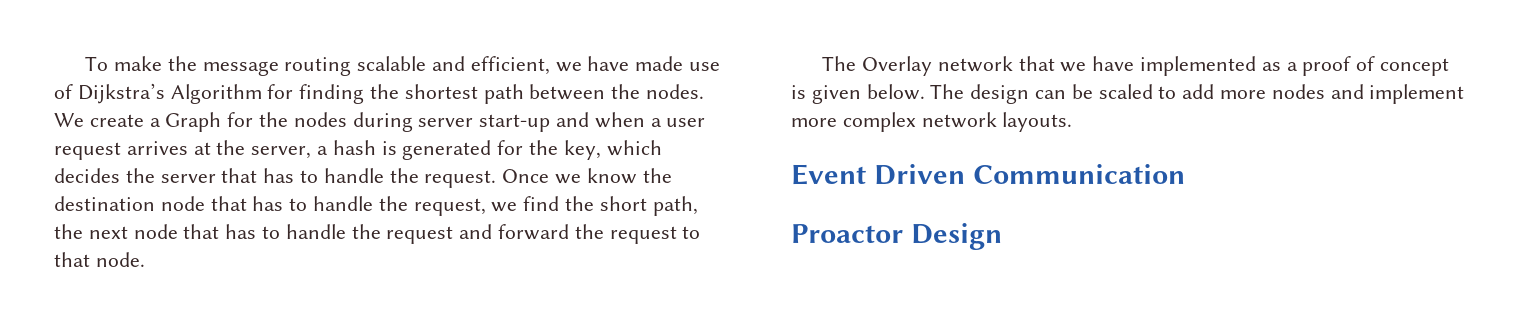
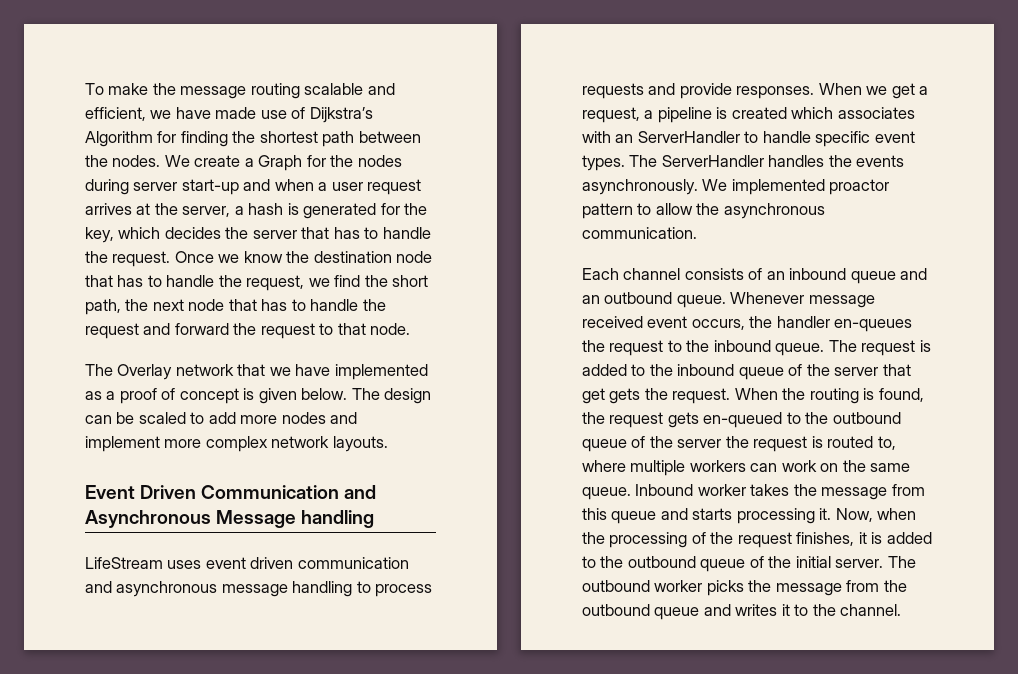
[791,223,1002,250] // Proactor Design -> [344,485,377,499] [85,510,375,528] [85,557,409,569] [85,581,433,597] [582,83,929,99] [582,107,915,123] [582,131,915,147] [582,155,905,171] [582,179,890,195] [582,203,825,219] [582,227,697,239] [582,268,928,284] [582,292,875,308] [582,316,913,332] [582,340,931,356] [582,364,911,380] [582,388,924,404] [582,412,901,428] [582,436,896,452] [582,460,911,476] [582,484,925,500] [582,508,917,524] [582,532,932,548] [582,556,916,572] [582,580,907,596] [582,604,902,620] and Asynchronous Message handling // LifeStream uses event driven communication and asynchronous message handling to process requests and provide responses. When we get a request, a pipeline is created which associates with an ServerHandler to handle specific event types. The ServerHandler handles the events asynchronously. We implemented proactor pattern to allow the asynchronous communication. // Each channel consists of an inbound queue and an outbound queue. Whenever message received event occurs, the handler en-queues the request to the inbound queue. The request is added to the inbound queue of the server that get gets the request. When the routing is found, the request gets en-queued to the outbound queue of the server the request is routed to, where multiple workers can work on the same queue. Inbound worker takes the message from this queue and starts processing it. Now, when the processing of the request finishes, it is added to the outbound queue of the initial server. The outbound worker picks the message from the outbound queue and writes it to the channel.

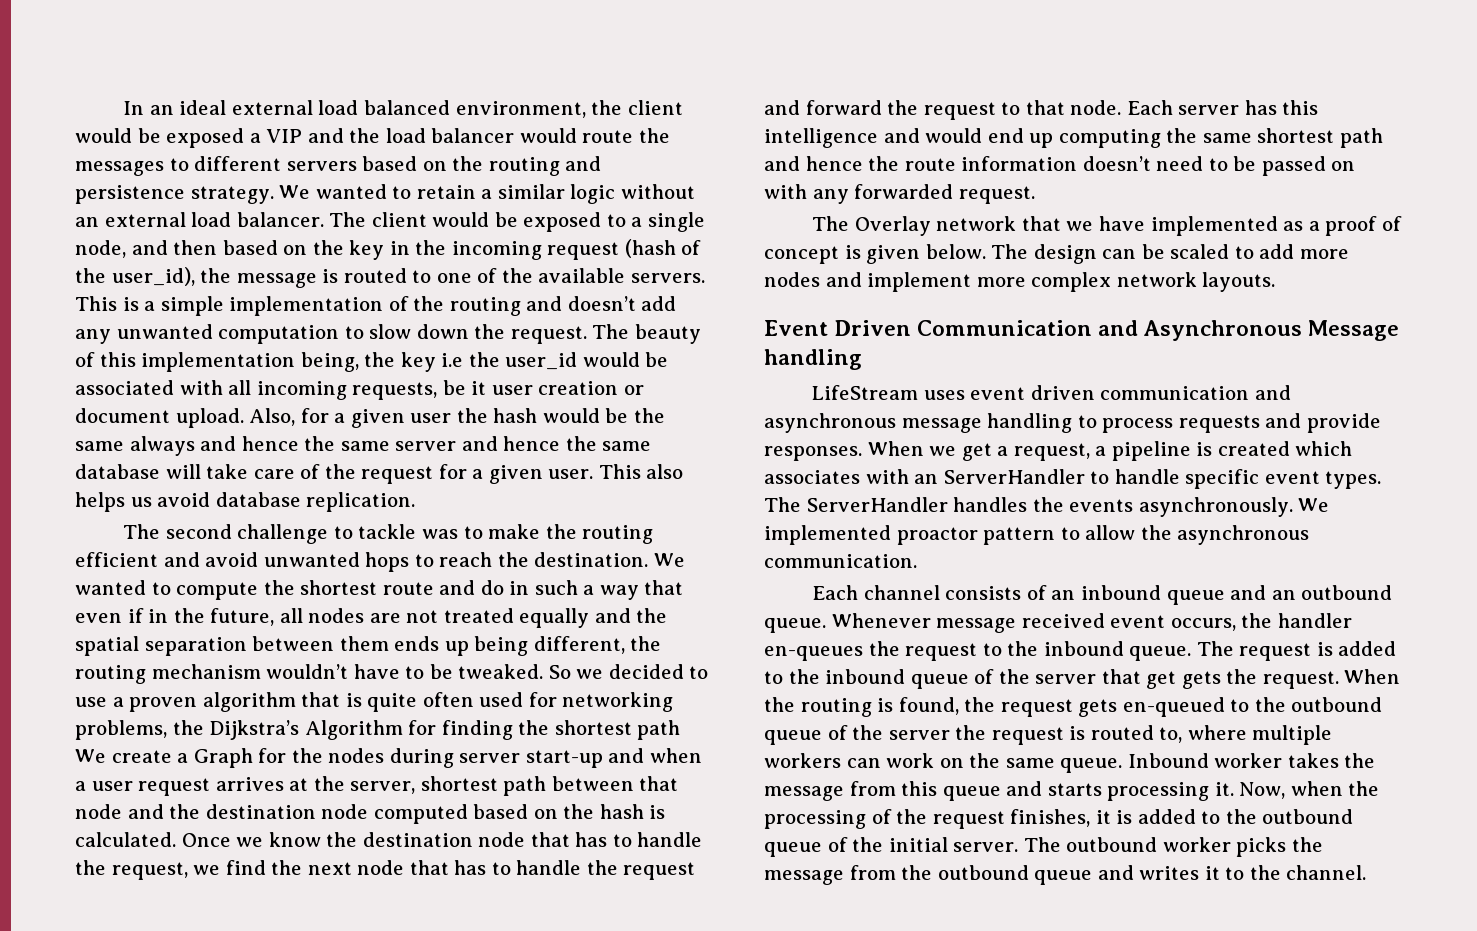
[85,83,395,99] [85,107,306,121] To make the message routing scalable and efficient, we have made use of -> [123,100,683,118] [75,128,670,148] [75,156,602,176] [75,184,695,204] [75,212,705,232] [75,239,702,260] [75,267,705,288] [75,296,677,316] [75,324,701,344] [75,352,669,372] [75,380,644,400] [75,408,665,428] [75,436,652,456] [75,464,684,484] [75,492,416,512] [123,524,654,544] [75,552,685,572] [75,580,684,600] [75,608,668,628] [75,636,662,656] [75,664,709,684] [75,692,674,712] [75,720,204,740] In an ideal external load balanced environment, the client would be exposed a VIP and the load balancer would route the messages to different servers based on the routing and persistence strategy. We wanted to retain a similar logic without an external load balancer. The client would be exposed to a single node, and then based on the key in the incoming request (hash of the user_id), the message is routed to one of the available servers. This is a simple implementation of the routing and doesn’t add any unwanted computation to slow down the request. The beauty of this implementation being, the key i.e the user_id would be associated with all incoming requests, be it user creation or document upload. Also, for a given user the hash would be the same always and hence the same server and hence the same database will take care of the request for a given user. This also helps us avoid database replication. // The second challenge to tackle was to make the routing efficient and avoid unwanted hops to reach the destination. We wanted to compute the shortest route and do in such a way that even if in the future, all nodes are not treated equally and the spatial separation between them ends up being different, the routing mechanism wouldn’t have to be tweaked. So we decided to use a proven algorithm that is quite often used for networking problems, the
[358,131,421,143] [85,155,161,167] between the nodes. -> (681, 730) none
[234,203,428,219] [85,227,431,243] [85,251,171,267] a hash is generated for the key, which decides the server that has to handle the request. -> [420,776,679,796] [75,804,666,824] [75,832,176,847] shortest path between that node and the destination node computed based on the hash is calculated.
[392,275,429,287] [85,299,149,315] short path, the -> (303, 867) none
(411, 329) none -> [1126,100,1319,115] [764,128,1383,148] [764,156,1356,176] [764,184,1035,204] Each server has this intelligence and would end up computing the same shortest path and hence the route information doesn’t need to be passed on with any forwarded request.

